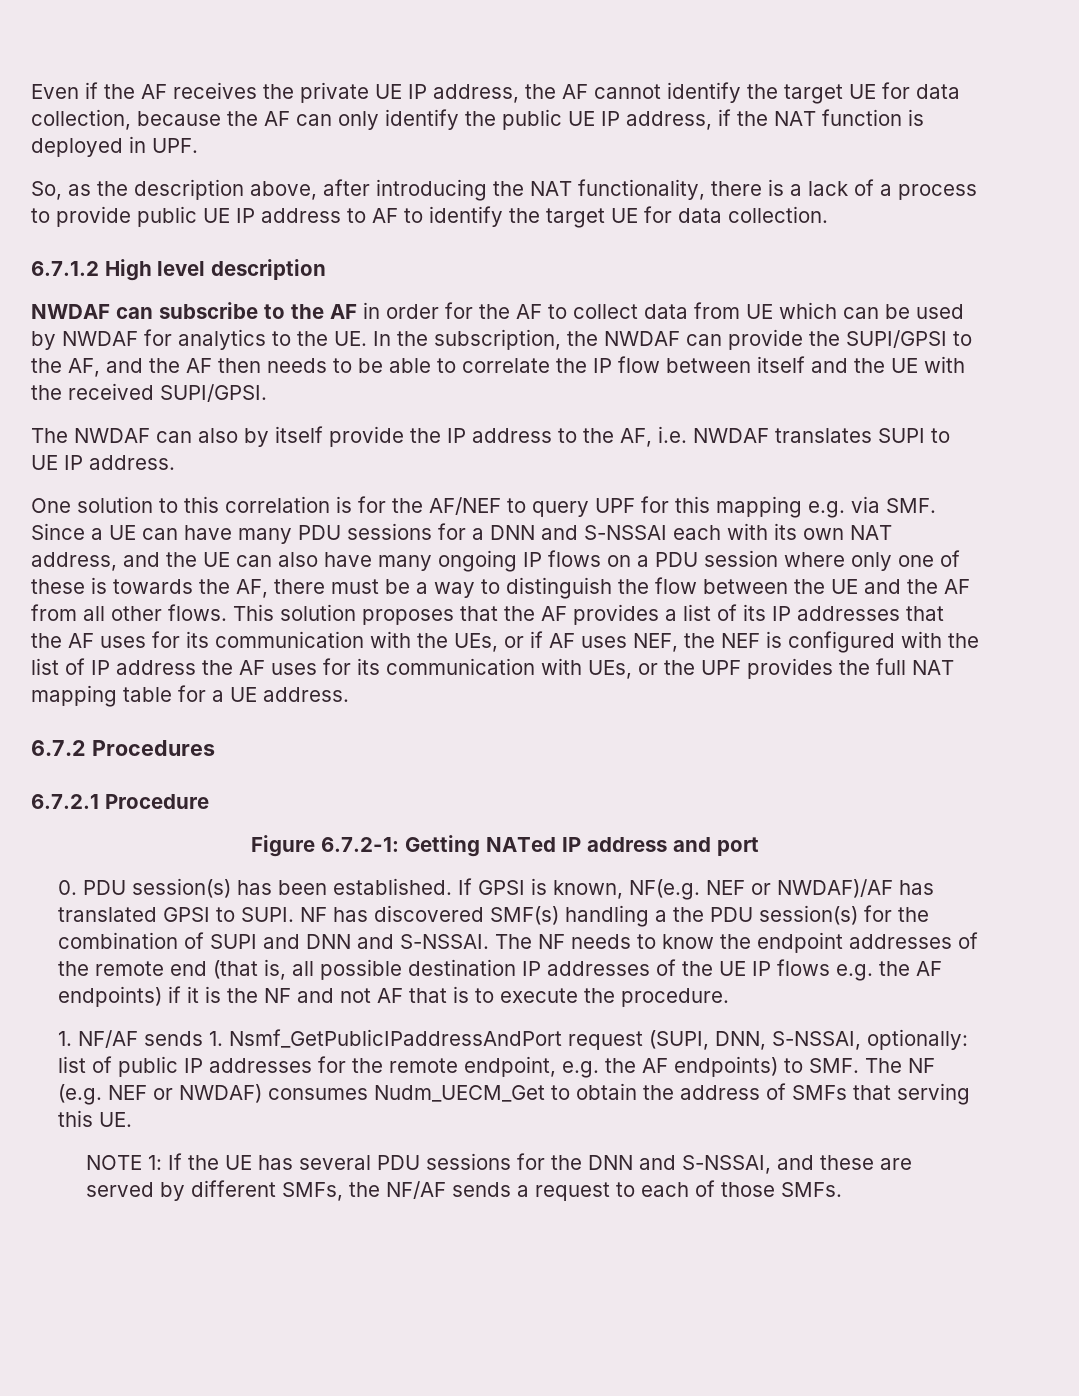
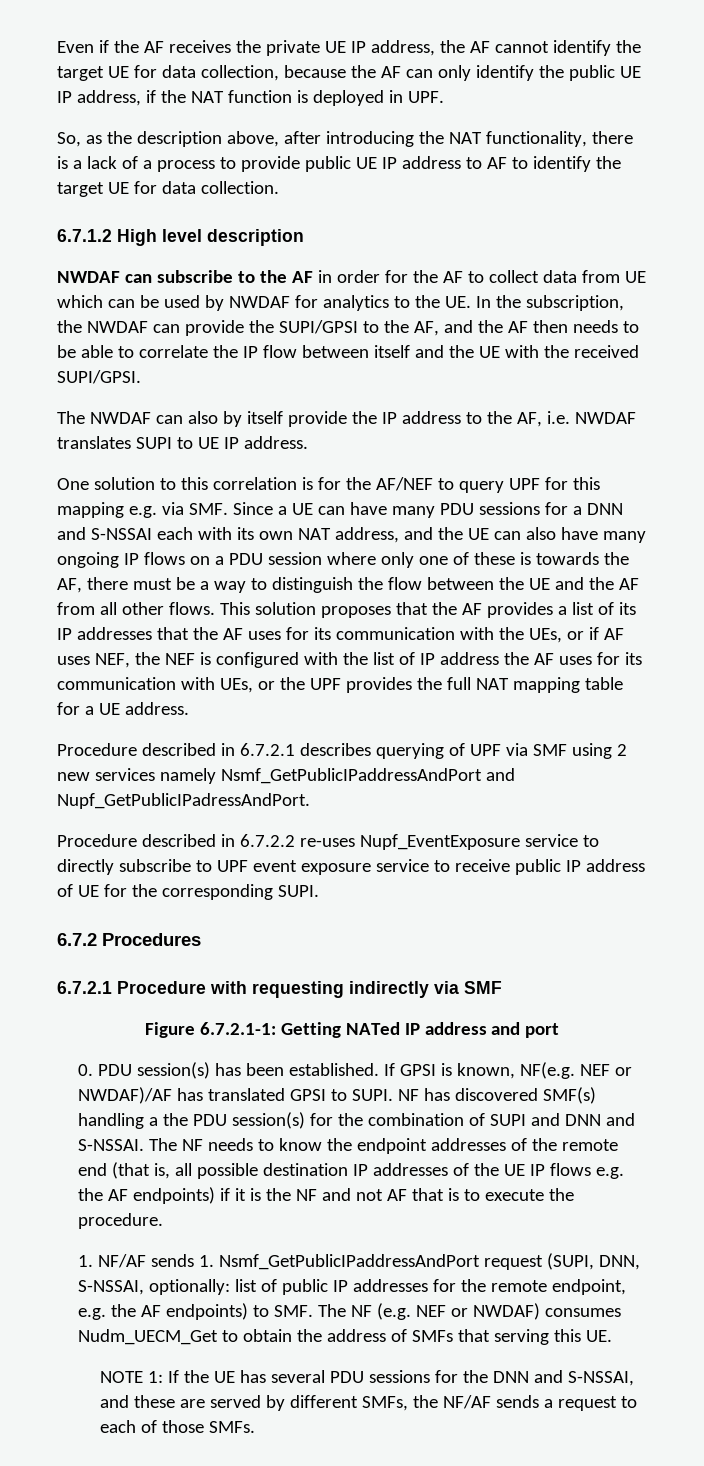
(349, 694) none -> [57,743,627,759] [57,768,515,784] [57,793,310,809] [57,834,599,850] [57,859,645,875] [57,884,319,900] // Procedure described in 6.7.2.1 describes querying of UPF via SMF using 2 new services namely Nsmf_GetPublicIPaddressAndPort and Nupf_GetPublicIPadressAndPort. // Procedure described in 6.7.2.2 re-uses Nupf_EventExposure service to directly subscribe to UPF event exposure service to receive public IP address of UE for the corresponding SUPI.
(209, 801) none -> [210,981,502,998] with requesting indirectly via SMF
[321,837,399,852] 6.7.2-1: -> [199,1022,276,1035] 6.7.2.1-1:

